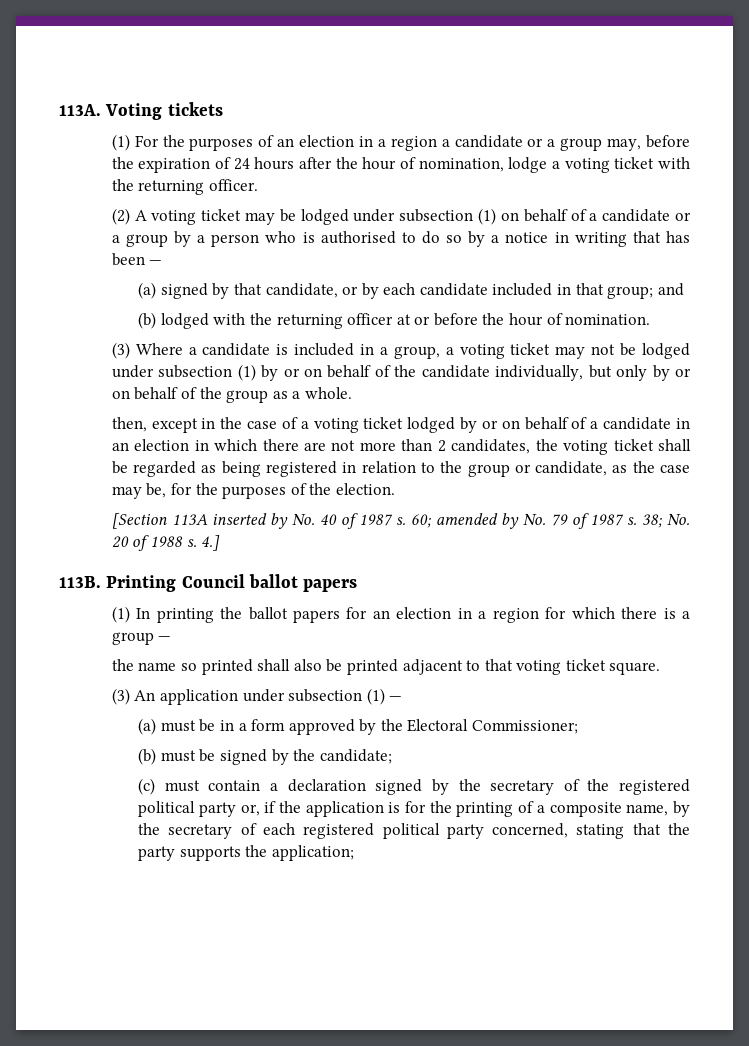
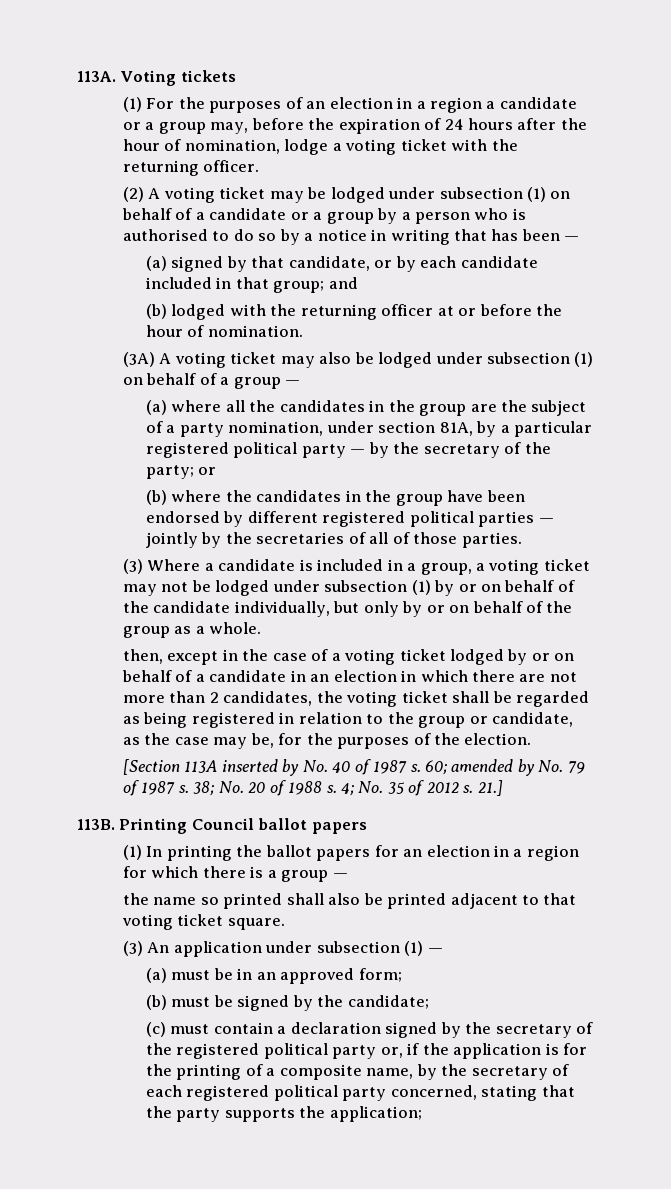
(651, 319) none -> [122,352,594,368] [122,373,301,389] [145,400,587,416] [145,421,592,437] [145,442,551,458] [145,465,217,479] [145,490,525,506] [145,511,554,527] [145,532,522,548] // (3A) A voting ticket may also be lodged under subsection (1) on behalf of a group — // (a) where all the candidates in the group are the subject of a party nomination, under section 81A, by a particular registered political party — by the secretary of the party; or // (b) where the candidates in the group have been endorsed by different registered political parties — jointly by the secretaries of all of those parties.
[201,535,221,551] 4.] -> [341,780,503,796] 4; No. 35 of 2012 s. 21.]
[238,719,579,735] a form approved by the Electoral Commissioner; -> [256,968,402,984] an approved form;

